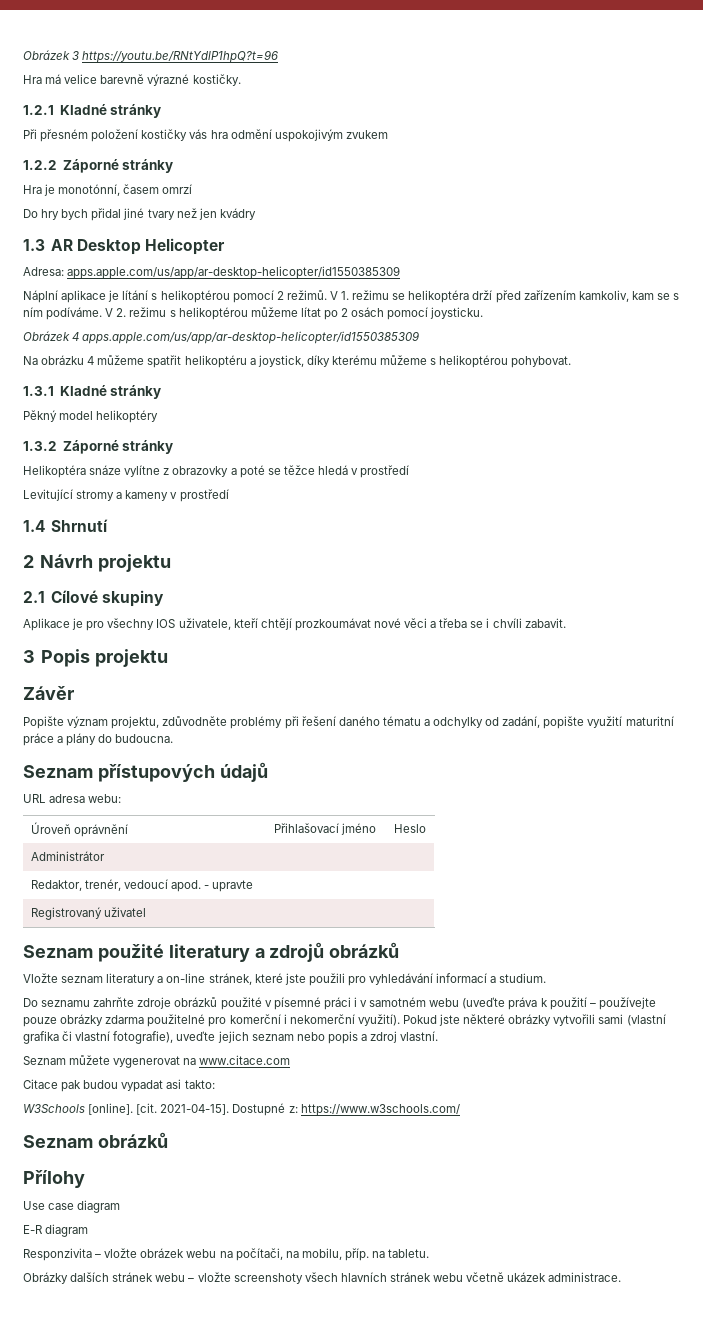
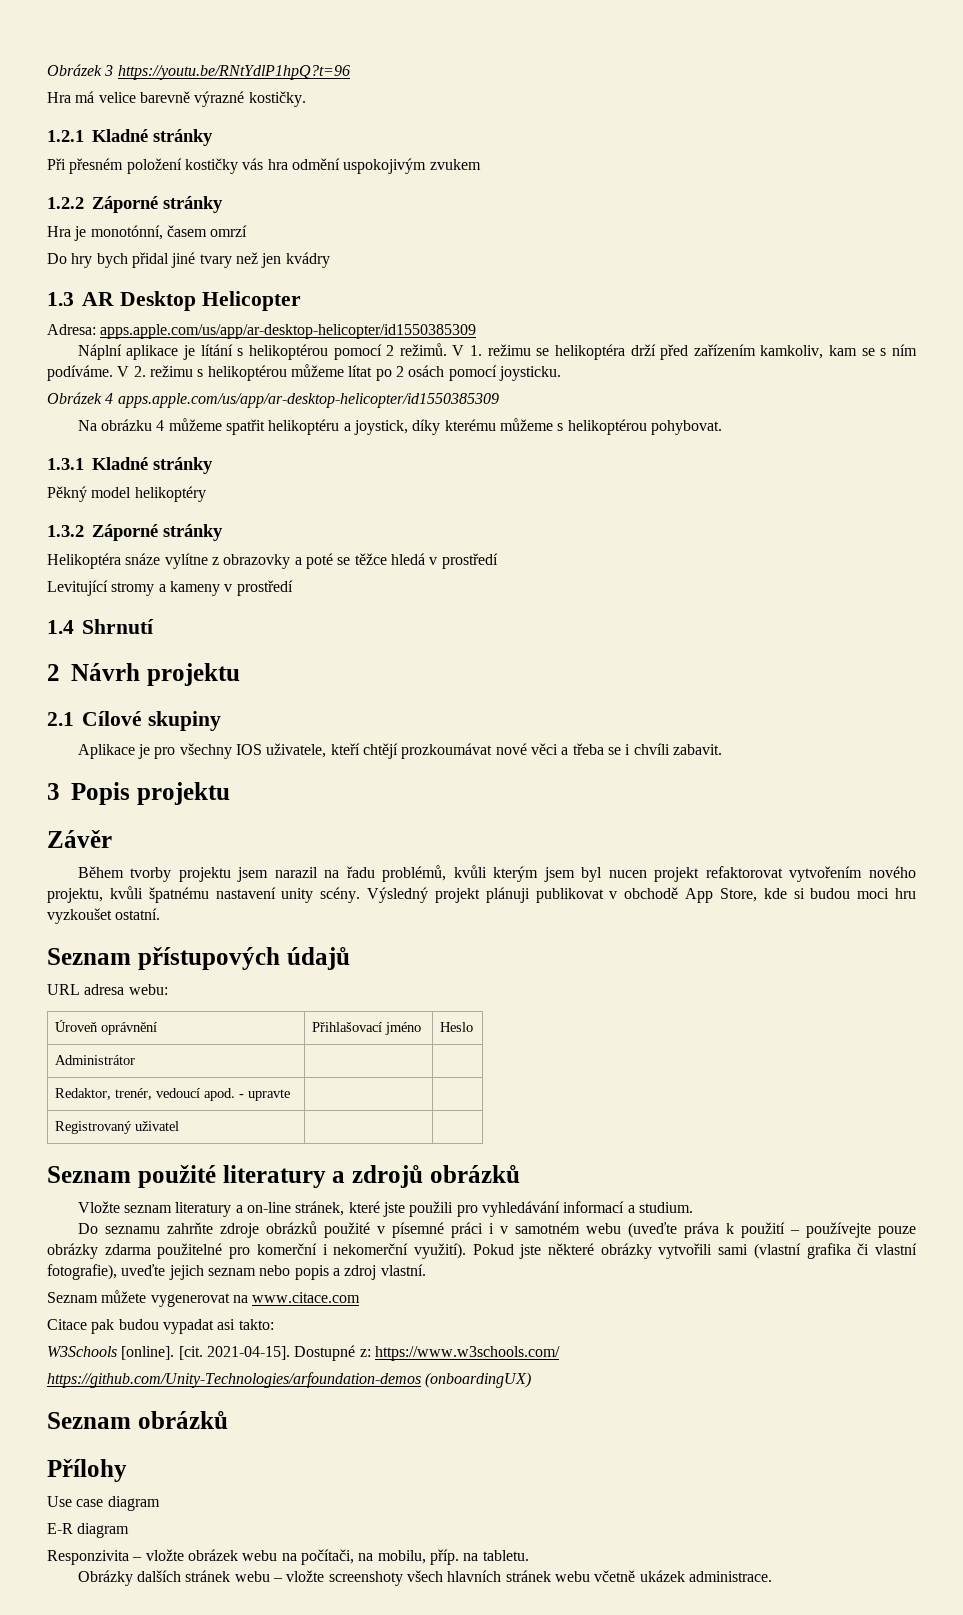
[23,716,674,729] [23,733,174,746] Popište význam projektu, zdůvodněte problémy při řešení daného tématu a odchylky od zadání, popište využití maturitní práce a plány do budoucna. -> [77,865,917,882] [47,886,917,903] [47,908,161,924] Během tvorby projektu jsem narazil na řadu problémů, kvůli kterým jsem byl nucen projekt refaktorovat vytvořením nového projektu, kvůli špatnému nastavení unity scény. Výsledný projekt plánuji publikovat v obchodě App Store, kde si budou moci hru vyzkoušet ostatní.
(460, 1110) none -> [47,1372,532,1388] // https://github.com/Unity-Technologies/arfoundation-demos (onboardingUX)

